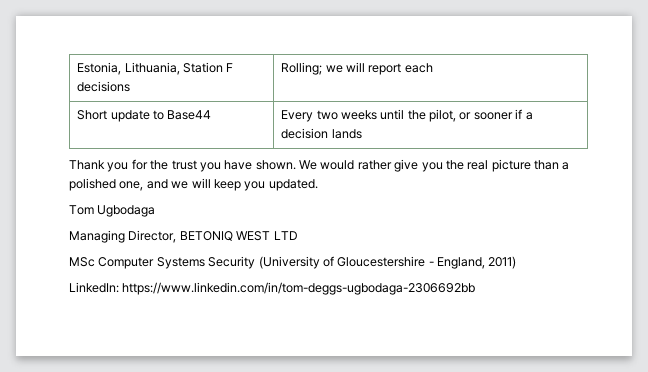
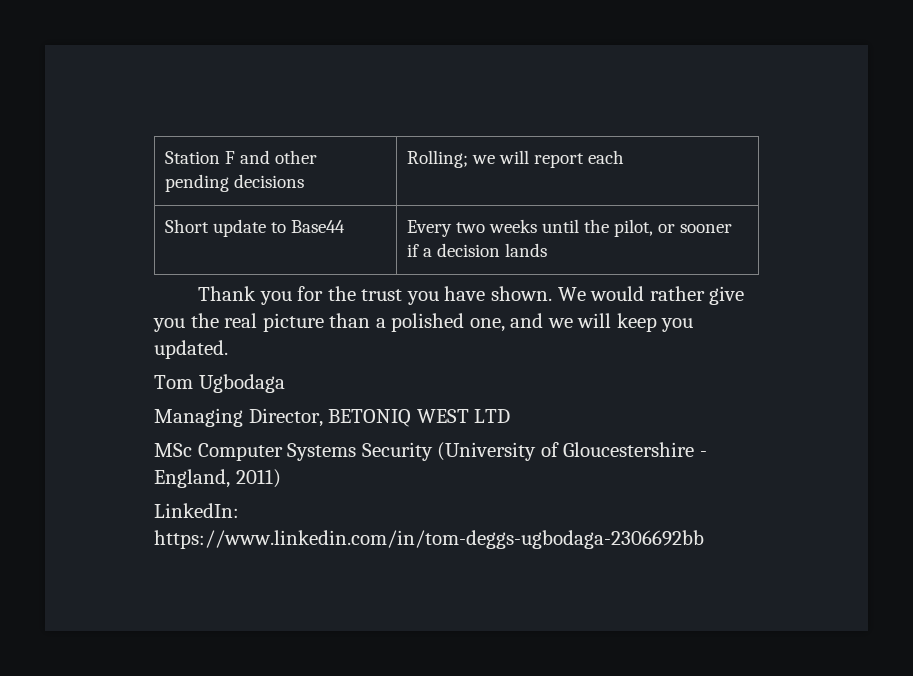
[77,62,234,75] Estonia, Lithuania, Station F -> [165,150,318,164] [165,174,230,192] Station F and other pending

